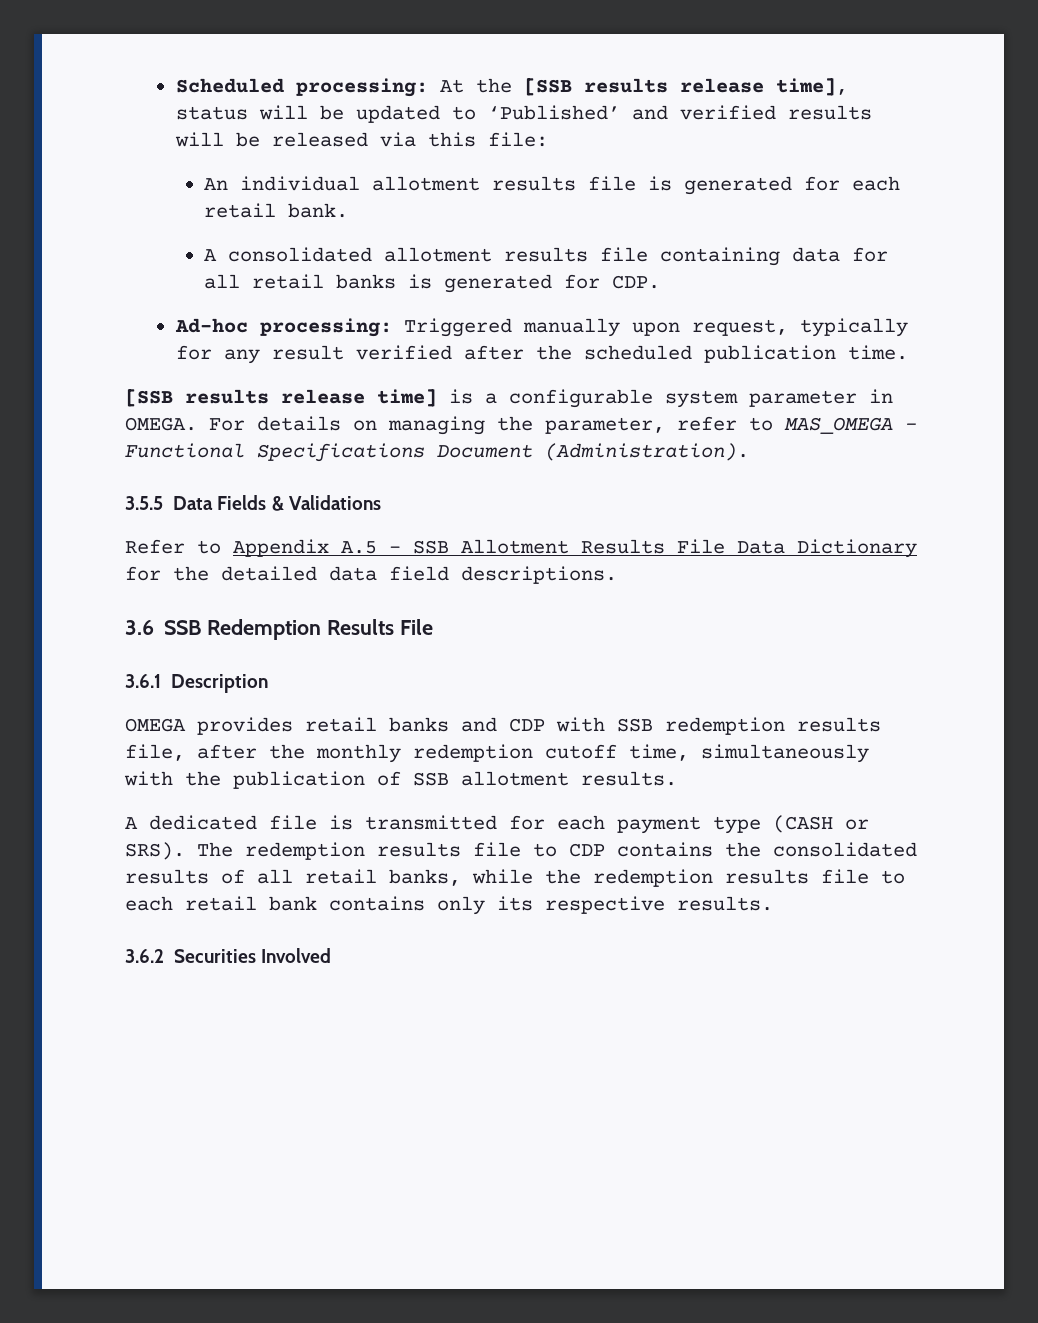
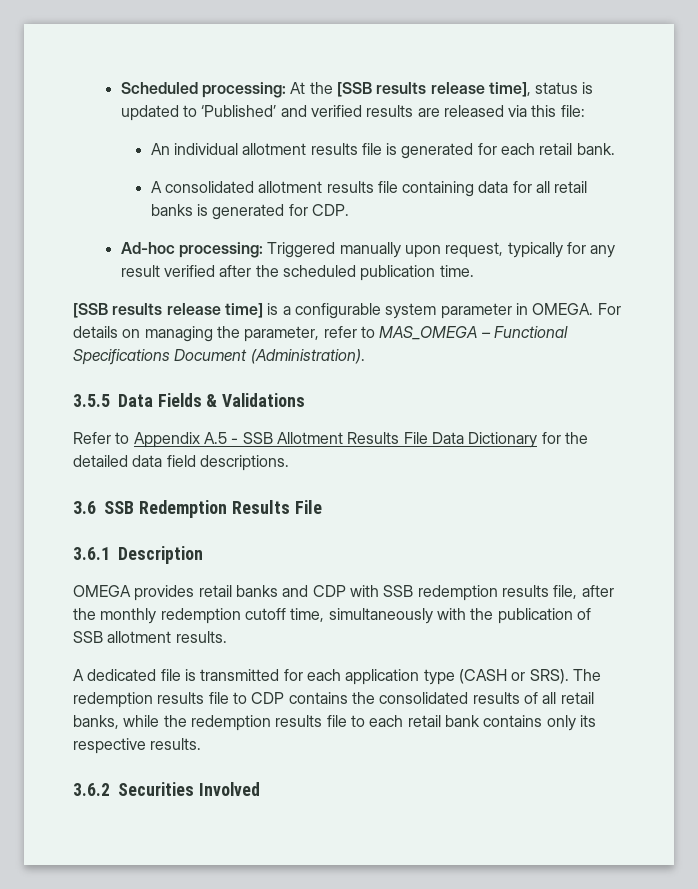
[258,105,344,120] will be -> [582,82,594,94] is
[174,132,260,147] will be -> [417,108,440,117] are
[617,816,701,834] payment -> [345,669,420,685] application

